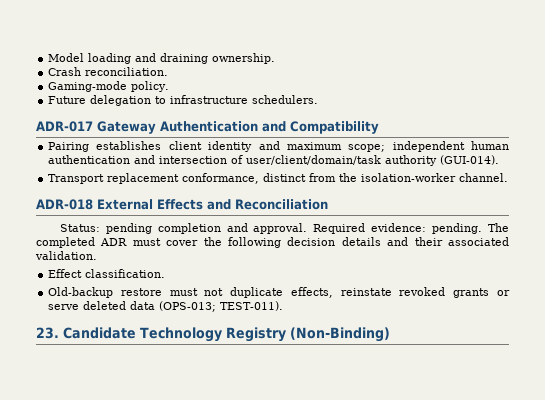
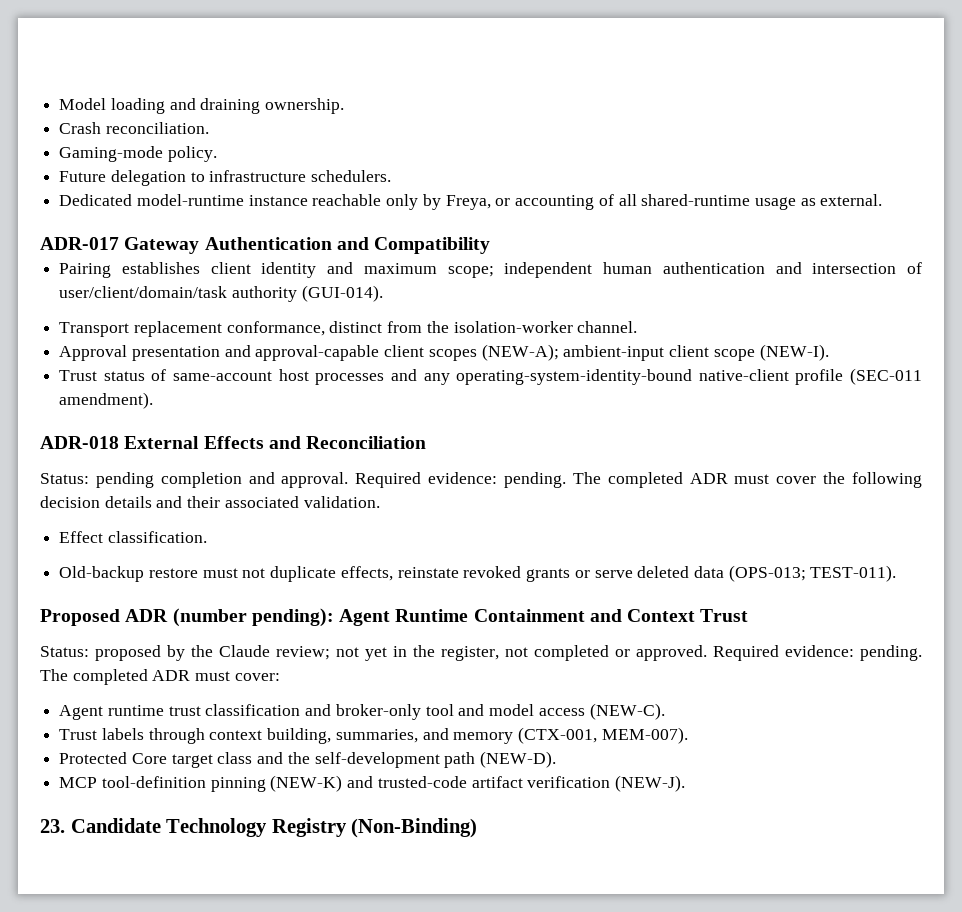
(319, 99) none -> [59,194,883,210] // Dedicated model-runtime instance reachable only by Freya, or accounting of all shared-runtime usage as external.
(509, 177) none -> [59,344,829,361] [59,368,923,385] [59,392,154,409] // Approval presentation and approval-capable client scopes (NEW-A); ambient-input client scope (NEW-I). // Trust status of same-account host processes and any operating-system-identity-bound native-client profile (SEC-011 amendment).
(284, 306) none -> [40,608,749,627] [40,645,922,661] [40,669,280,685] [59,703,665,720] [59,727,688,744] [59,751,557,768] [59,775,686,792] // Proposed ADR (number pending): Agent Runtime Containment and Context Trust // Status: proposed by the Claude review; not yet in the register, not completed or approved. Required evidence: pending. The completed ADR must cover: // Agent runtime trust classification and broker-only tool and model access (NEW-C). // Trust labels through context building, summaries, and memory (CTX-001, MEM-007). // Protected Core target class and the self-development path (NEW-D). // MCP tool-definition pinning (NEW-K) and trusted-code artifact verification (NEW-J).

